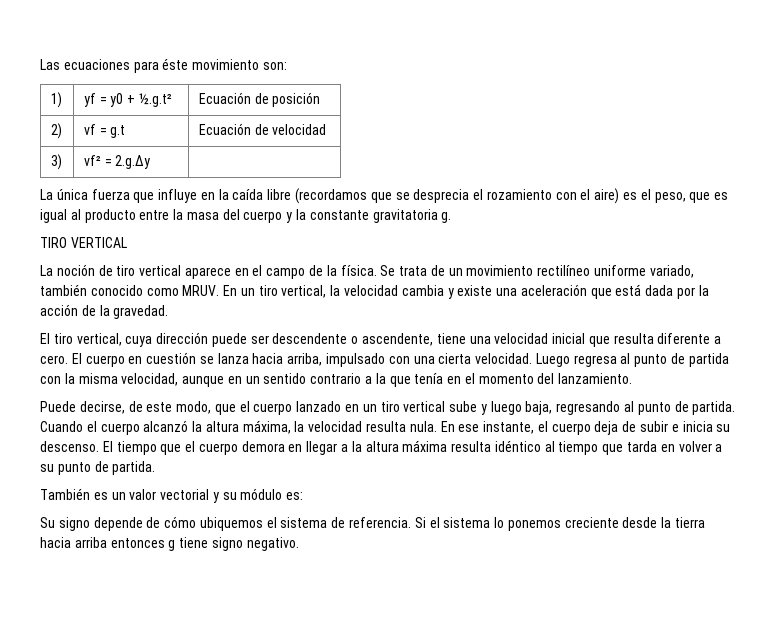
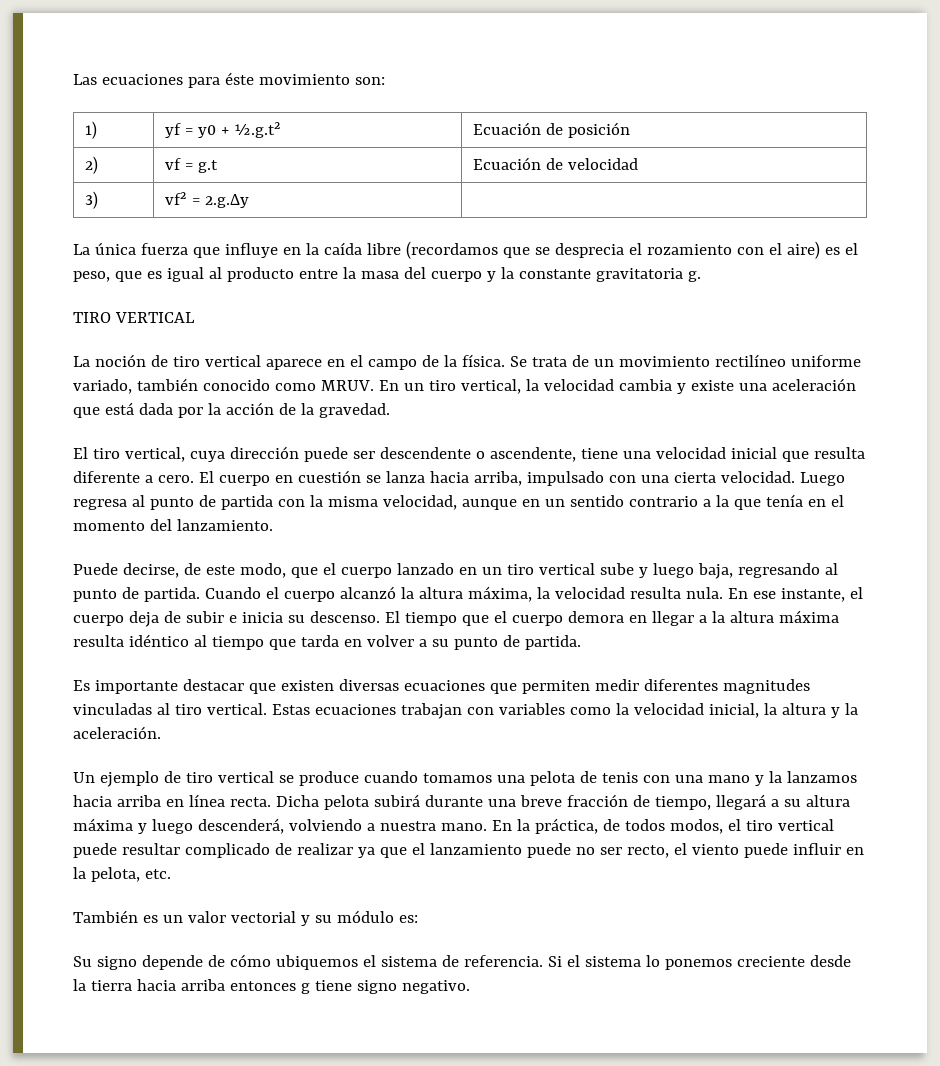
(156, 468) none -> [73,679,810,694] [73,703,858,719] [73,726,161,739] [73,771,857,787] [73,794,850,810] [73,818,834,834] [73,843,864,858] [73,867,171,882] // Es importante destacar que existen diversas ecuaciones que permiten medir diferentes magnitudes vinculadas al tiro vertical. Estas ecuaciones trabajan con variables como la velocidad inicial, la altura y la aceleración. // Un ejemplo de tiro vertical se produce cuando tomamos una pelota de tenis con una mano y la lanzamos hacia arriba en línea recta. Dicha pelota subirá durante una breve fracción de tiempo, llegará a su altura máxima y luego descenderá, volviendo a nuestra mano. En la práctica, de todos modos, el tiro vertical puede resultar complicado de realizar ya que el lanzamiento puede no ser recto, el viento puede influir en la pelota, etc.

